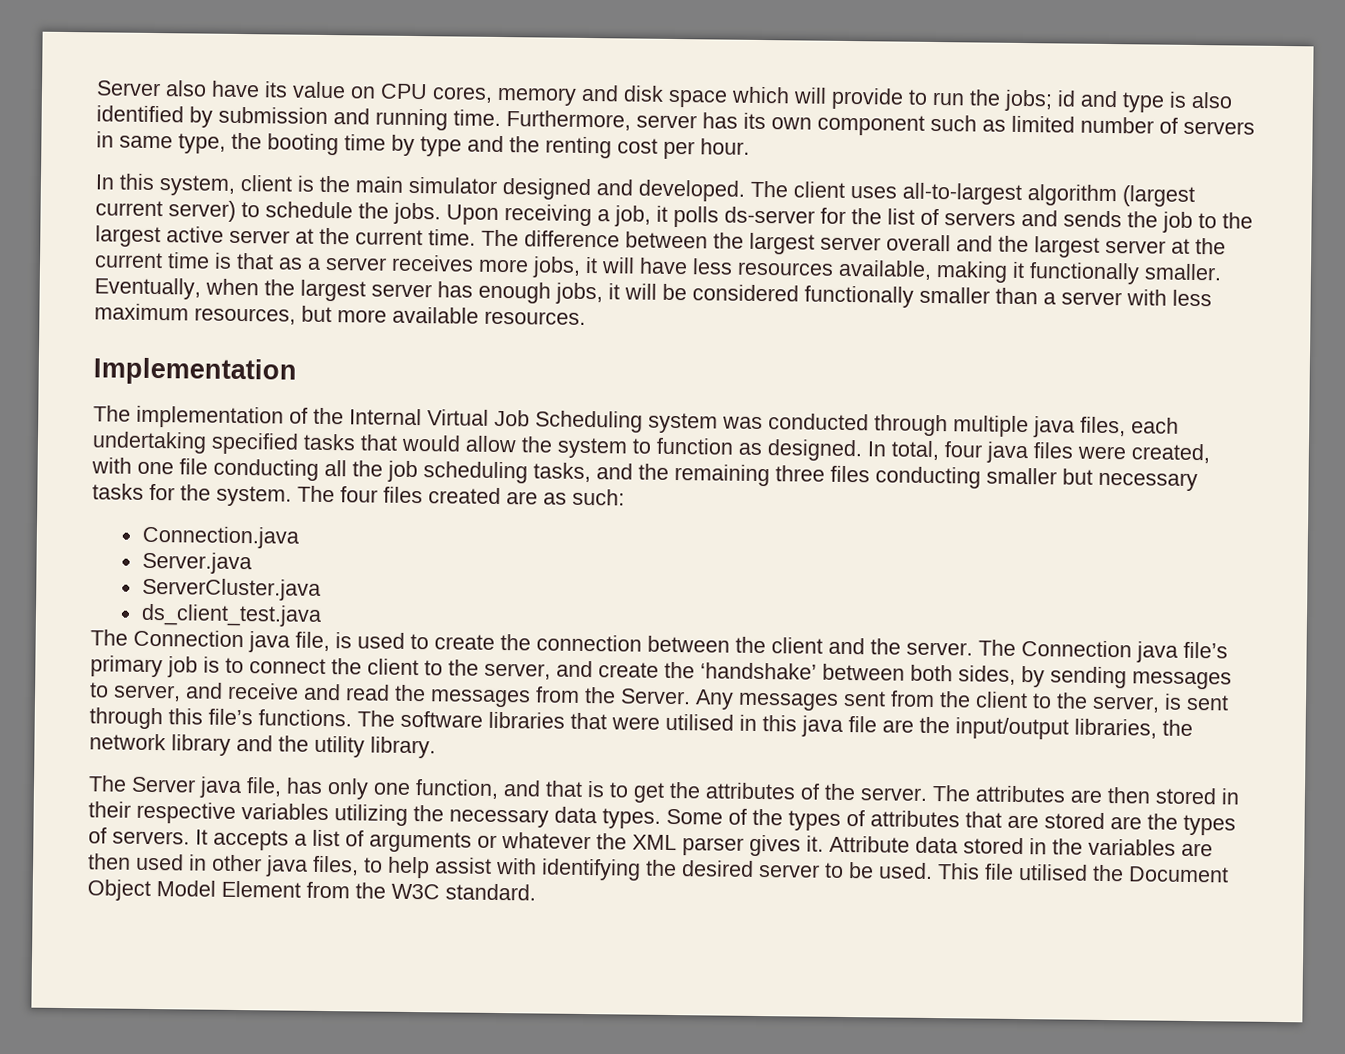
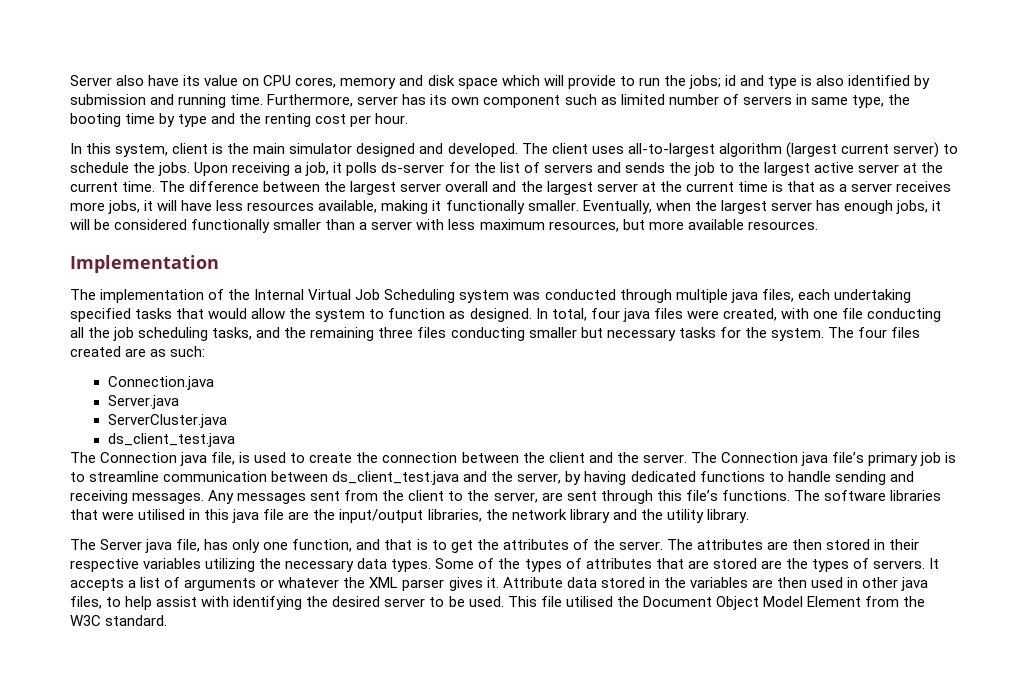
[249,658,1232,690] [89,682,691,708] connect the client to the server, and create the ‘handshake’ between both sides, by sending messages to server, and receive and read the messages from the Server. -> [89,471,914,485] [70,490,205,504] streamline communication between ds_client_test.java and the server, by having dedicated functions to handle sending and receiving messages.
[1164,693,1182,710] is -> [541,492,563,501] are

